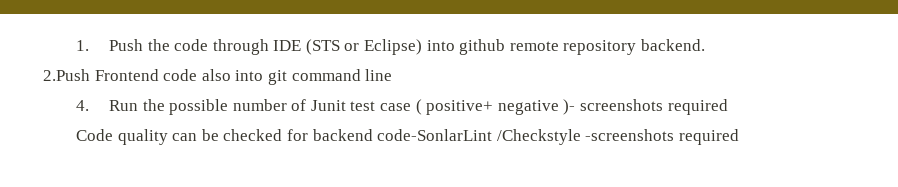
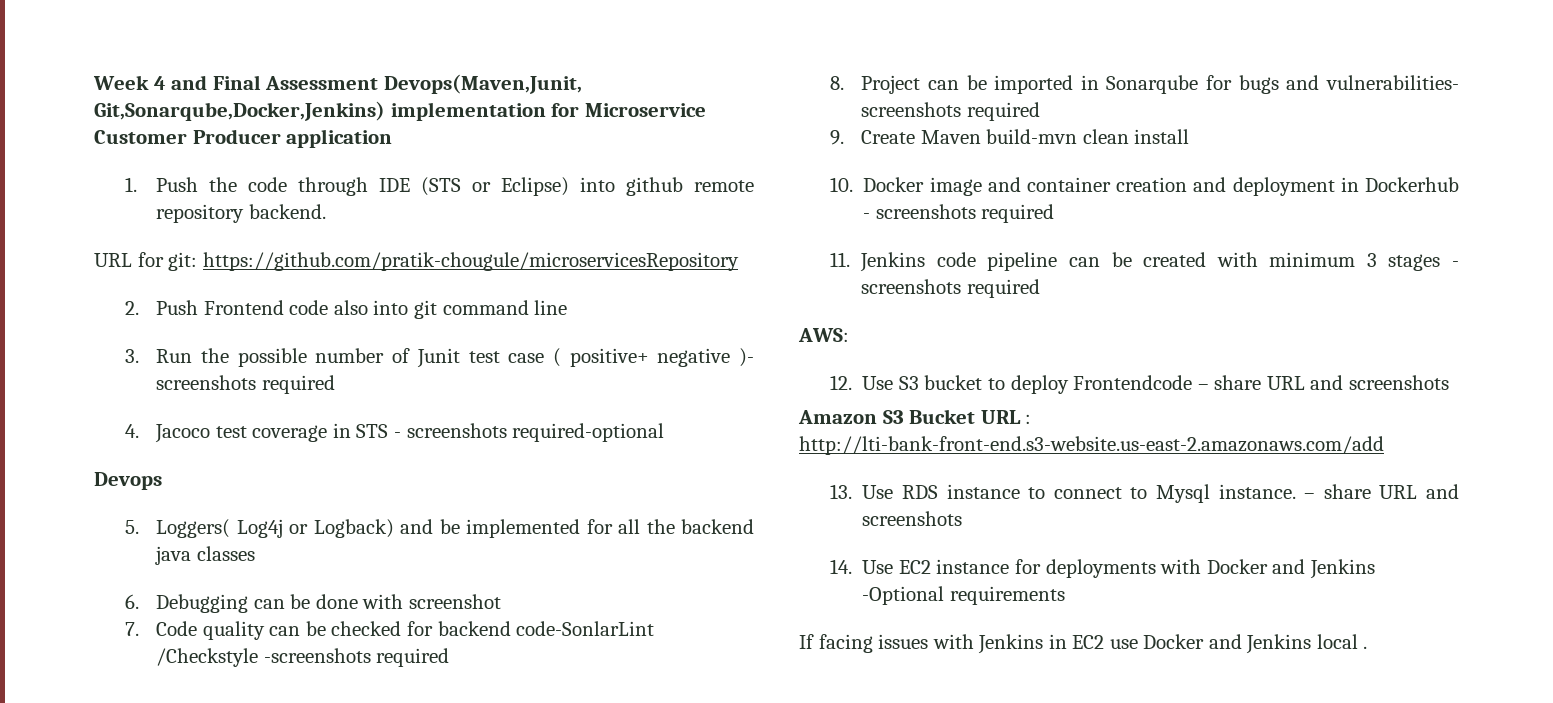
(75, 45) none -> [93,74,582,94] [94,101,706,121] [94,129,393,148] Week 4 and Final Assessment Devops(Maven,Junit, Git,Sonarqube,Docker,Jenkins) implementation for Microservice Customer Producer application //
[43,69,90,81] 2.Push -> [94,252,739,271] [125,300,199,315] URL for git: https://github.com/pratik-chougule/microservicesRepository // 2. Push
[75,100,89,111] 4. -> [125,349,140,363] 3.
(728, 107) none -> [125,423,665,443] [94,472,162,490] [125,519,754,538] [155,546,255,565] [125,594,502,613] [125,622,140,636] 4. Jacoco test coverage in STS - screenshots required-optional // Devops // 5. Loggers( Log4j or Logback) and be implemented for all the backend java classes // 6. Debugging can be done with screenshot // 7.
(739, 137) none -> [830,75,1459,94] [861,102,1040,121] [830,129,1190,145] [830,177,1459,196] [863,204,1055,223] [830,252,1459,272] [861,279,1040,298] [798,328,849,342] [830,375,1449,394] [798,409,1032,424] [799,436,1384,455] [830,484,1459,503] [862,511,963,526] [830,559,1375,579] [862,586,1065,605] [799,634,1368,654] // 8. Project can be imported in Sonarqube for bugs and vulnerabilities- screenshots required // 9. Create Maven build-mvn clean install // 10. Docker image and container creation and deployment in Dockerhub - screenshots required // 11. Jenkins code pipeline can be created with minimum 3 stages - screenshots required // AWS: // 12. Use S3 bucket to deploy Frontendcode – share URL and screenshots // Amazon S3 Bucket URL : http://lti-bank-front-end.s3-website.us-east-2.amazonaws.com/add // 13. Use RDS instance to connect to Mysql instance. – share URL and screenshots // 14. Use EC2 instance for deployments with Docker and Jenkins -Optional requirements // If facing issues with Jenkins in EC2 use Docker and Jenkins local .

